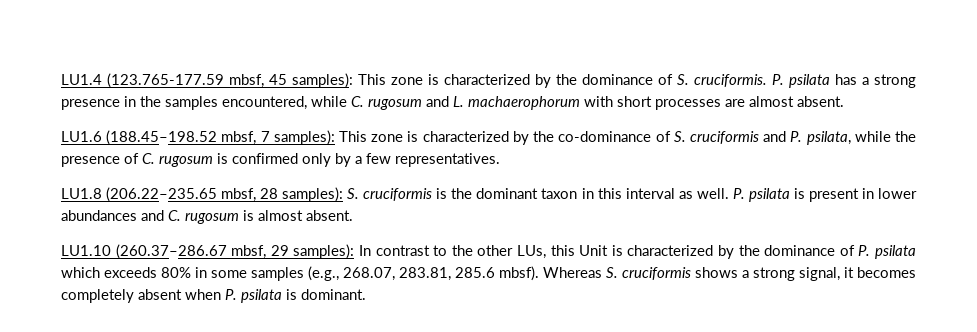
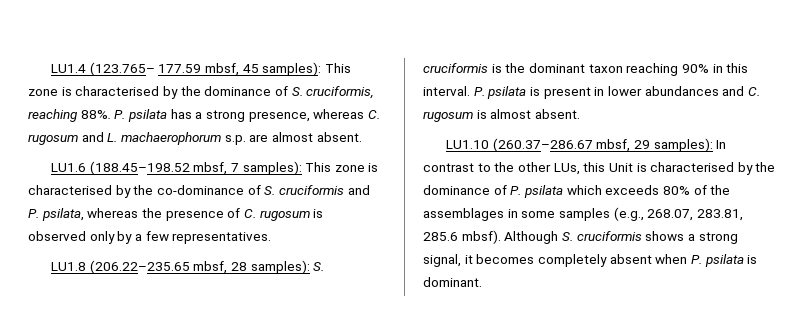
[107,73,224,88] (123.765-177.59 -> [89,62,202,76] (123.765– 177.59
[444,74,530,85] characterized -> [75,86,160,96] characterised
[694,74,767,87] cruciformis. -> [306,86,375,99] [28,109,111,122] cruciformis, reaching 88%.
[61,96,347,110] presence in the samples encountered, while -> [248,109,365,122] presence, whereas
[584,96,721,110] with short processes -> [224,135,246,145] s.p.
[422,131,509,142] characterized -> [28,185,112,195] characterised
[854,131,891,142] while -> [87,208,139,218] whereas
[232,153,298,164] confirmed -> [28,231,86,241] observed
[581,188,729,199] in this interval as well. -> [626,63,749,76] [423,86,470,96] reaching 90% in this interval.
[627,245,714,256] characterized -> [650,162,735,172] characterised
(191, 272) none -> [693,185,731,195] [423,208,504,221] of the assemblages
[543,267,602,278] Whereas -> [504,231,559,244] Although

